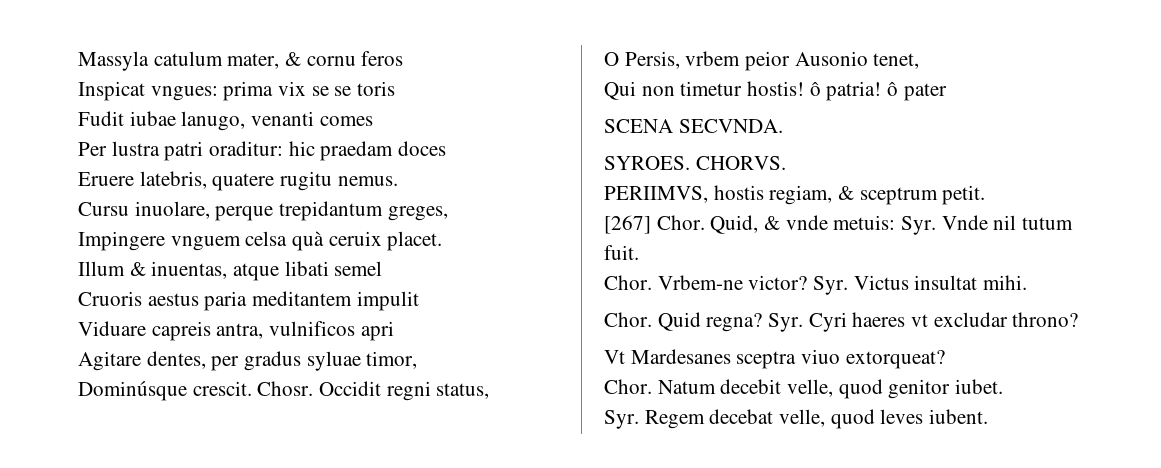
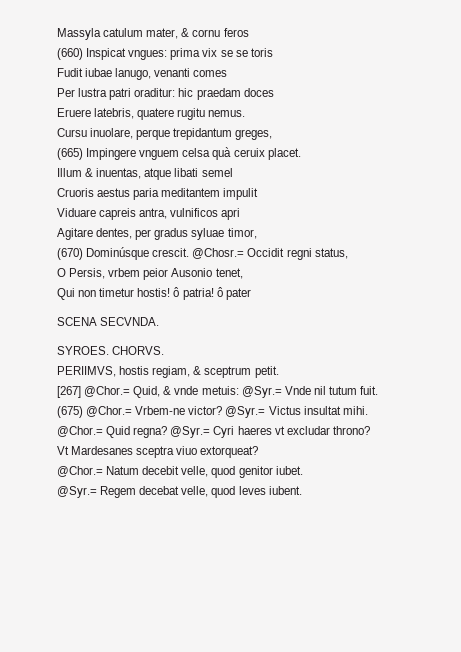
(404, 58) none -> [57,48,83,60] (660)
(448, 213) none -> [57,148,83,160] (665)
(418, 360) none -> [57,248,83,260] (670)
[257,381,314,396] Chosr. -> [192,248,245,259] @Chosr.=
[656,215,705,230] Chor. -> [84,386,131,397] @Chor.=
[901,216,937,235] Syr. -> [241,386,282,398] @Syr.=
[604,275,652,290] Chor. -> [57,406,133,418] (675) @Chor.=
[813,276,849,295] Syr. -> [225,406,266,418] @Syr.=
[604,312,652,327] Chor. -> [57,426,103,437] @Chor.=
[768,313,804,332] Syr. -> [170,426,211,438] @Syr.=
[604,379,652,394] Chor. -> [57,466,103,477] @Chor.=
[604,410,639,429] Syr. -> [57,486,97,498] @Syr.=

